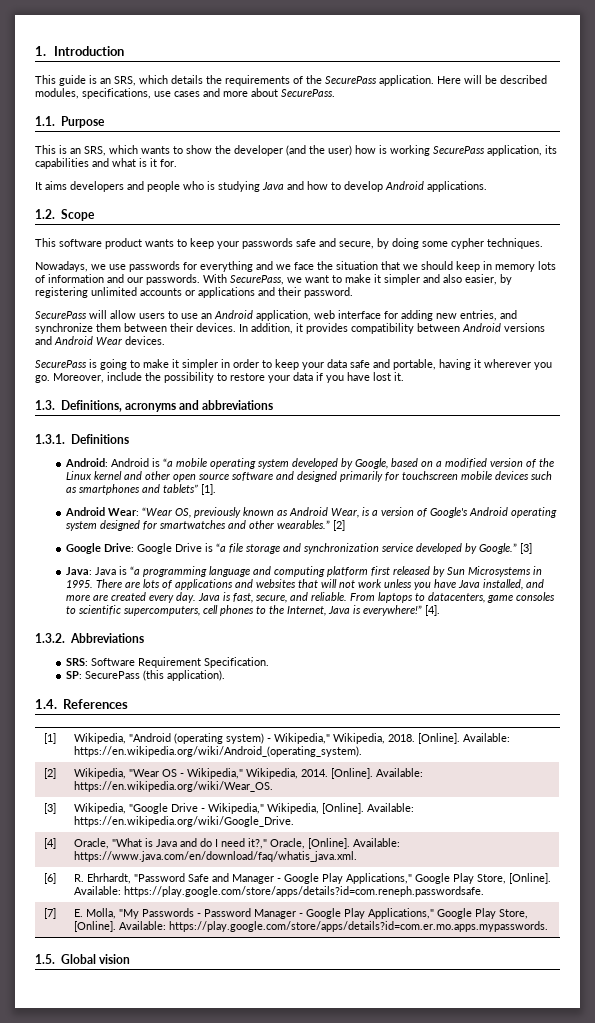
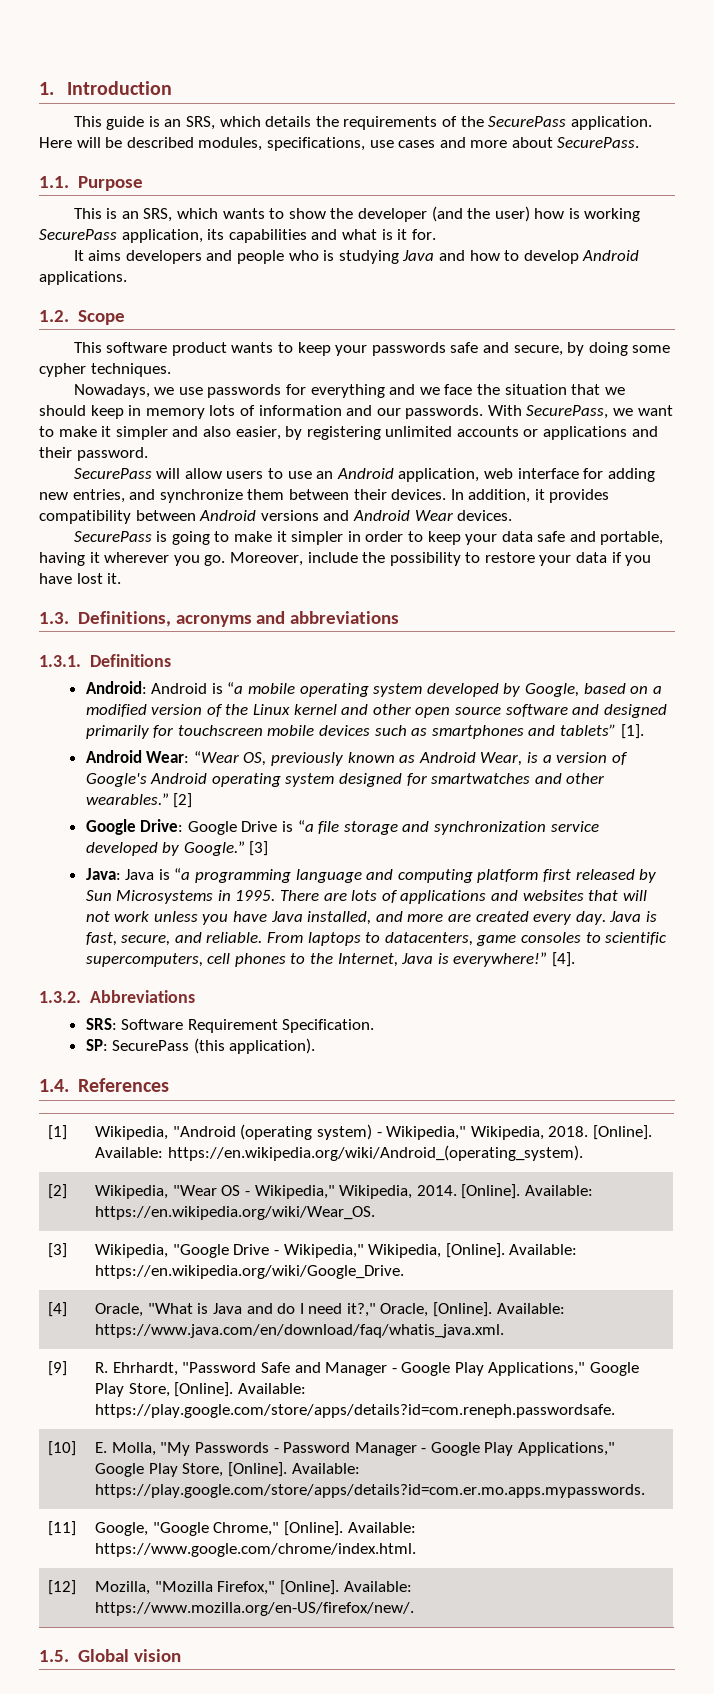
[43,873,56,884] [6] -> [48,1361,68,1376] [9]
[43,908,56,919] [7] -> [48,1441,77,1456] [10]
(548, 926) none -> [48,1521,77,1536] [95,1521,416,1536] [95,1543,417,1557] [48,1580,77,1595] [95,1580,412,1595] [95,1602,415,1616] // [11] | Google, "Google Chrome," [Online]. Available: https://www.google.com/chrome/index.html. // [12] | Mozilla, "Mozilla Firefox," [Online]. Available: https://www.mozilla.org/en-US/firefox/new/.

